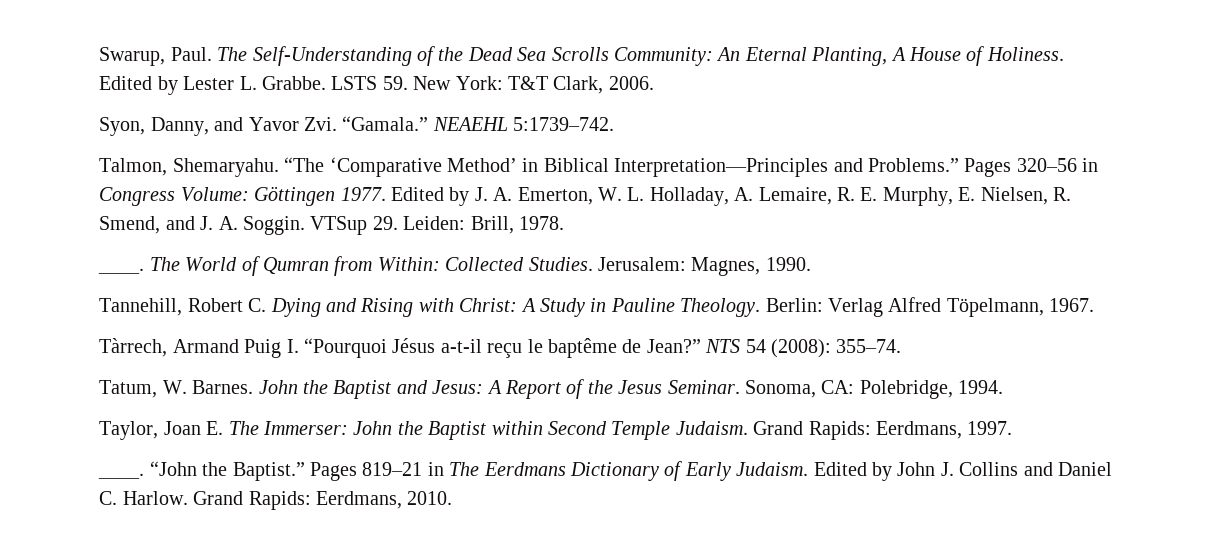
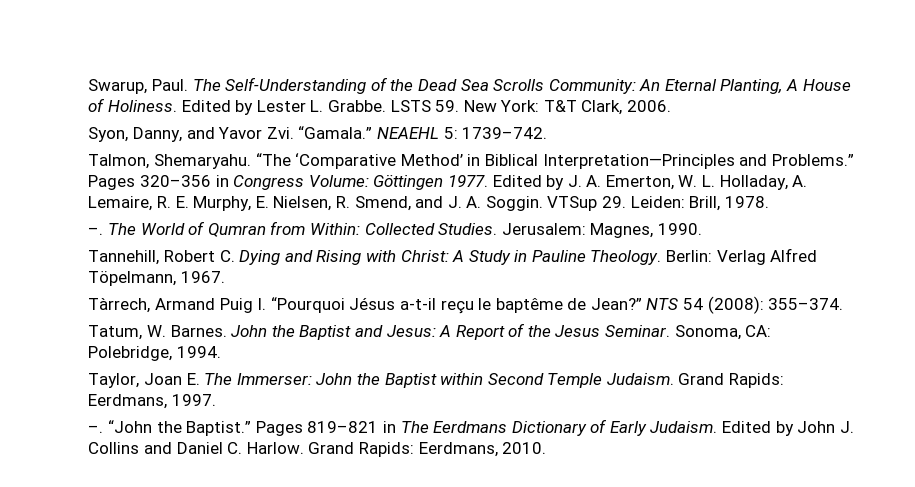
[513,117,615,131] 5:1739–742. -> [443,127,548,139] 5: 1739–742.
[1016,158,1077,172] 320–56 -> [139,175,211,187] 320–356
[98,268,145,274] ____. -> [88,227,104,235] –.
[836,339,902,353] 355–74. -> [768,298,844,310] 355–374.
[98,473,145,479] ____. -> [88,425,104,433] –.
[362,462,423,476] 819–21 -> [307,421,379,433] 819–821

